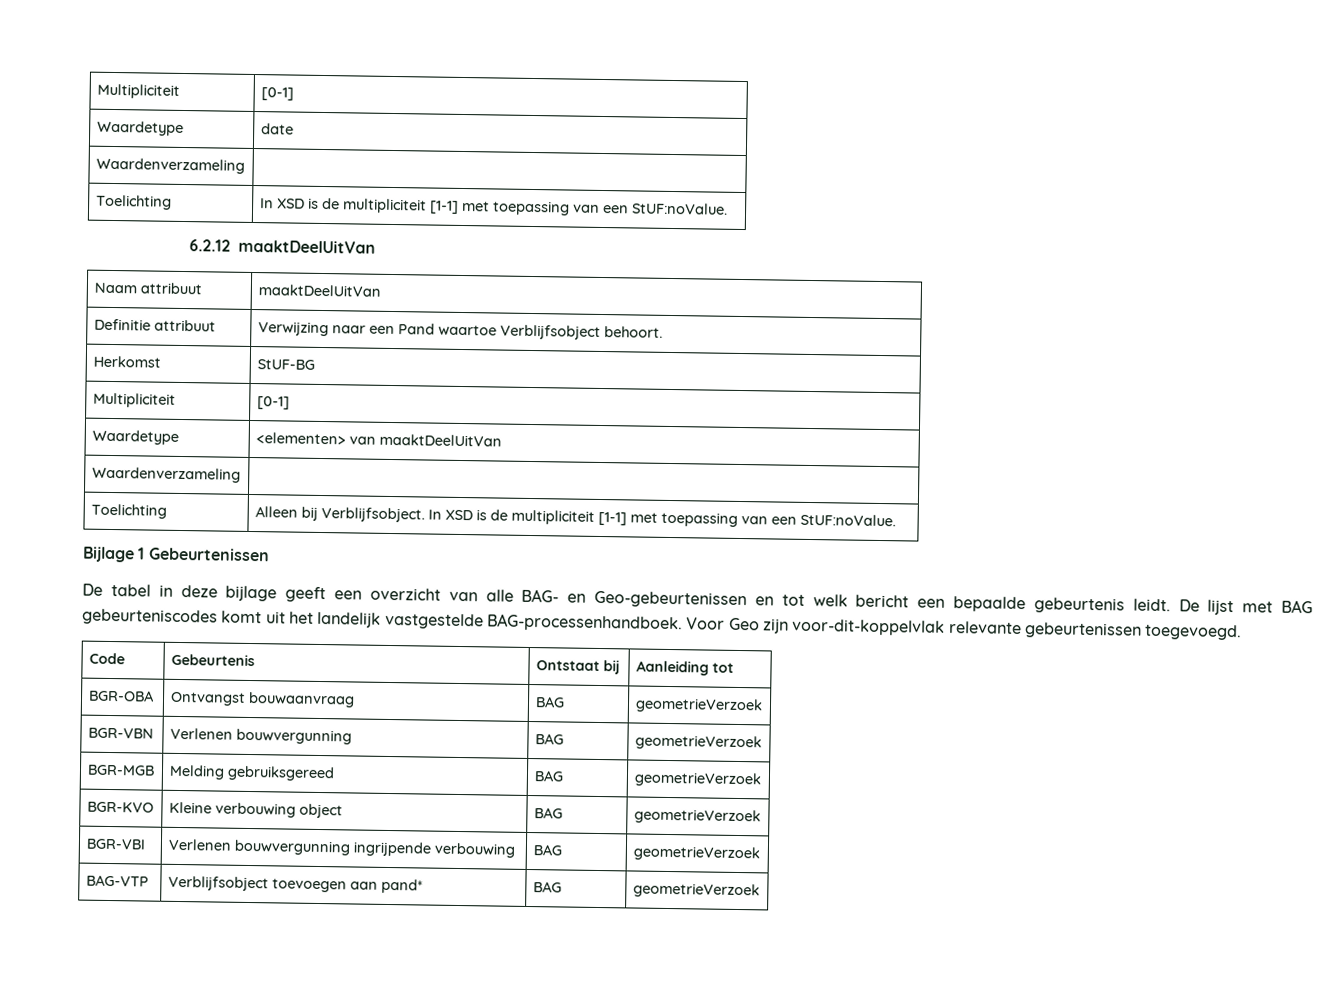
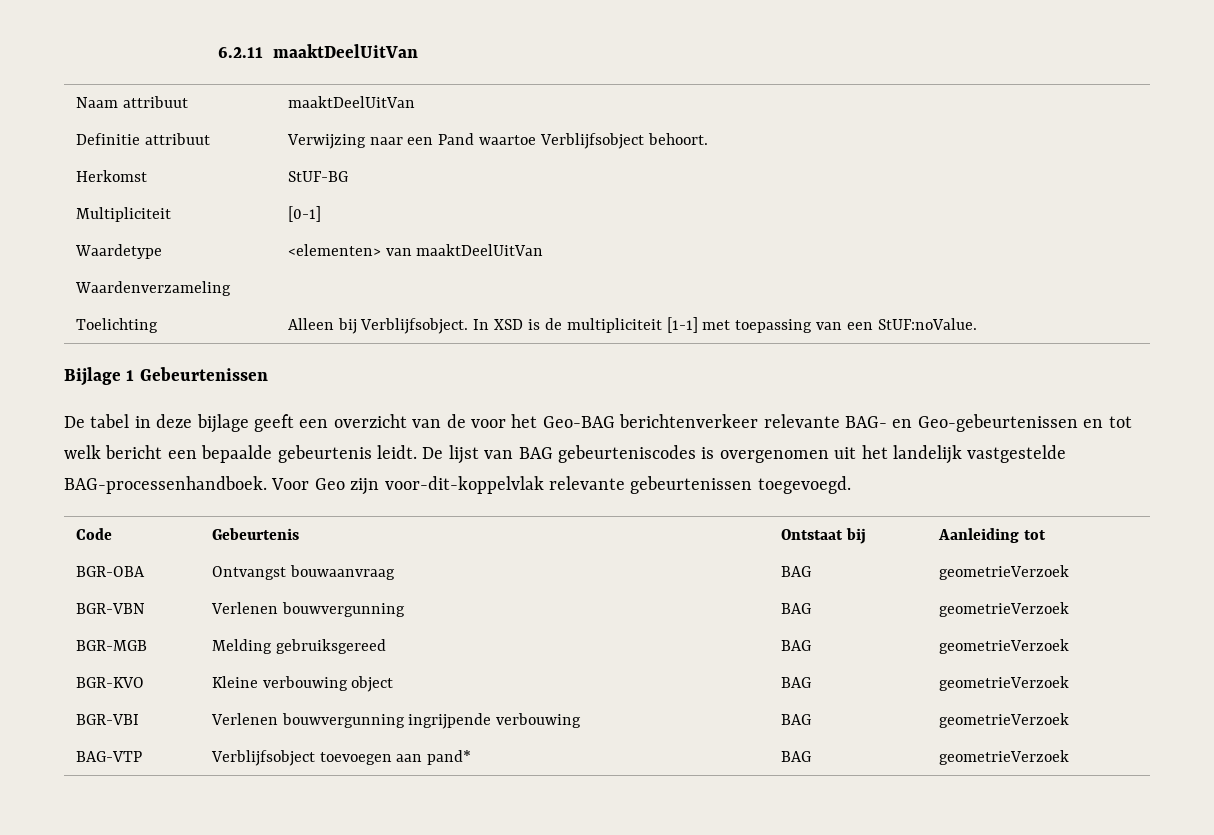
[96,83,180,99] [260,87,294,101] [96,120,184,136] [260,123,294,135] [95,157,245,174] [95,194,172,210] [259,197,728,216] [189,239,232,252] Multipliciteit | [0-1] // Waardetype | date // Waardenverzameling | // Toelichting | In XSD is de multipliciteit [1-1] met toepassing van een StUF:noValue. // 6.2.12 -> [218,47,264,58] 6.2.11
[485,589,514,602] alle -> [446,414,840,428] de voor het Geo-BAG berichtenverkeer relevante
[1242,601,1274,613] met -> [484,450,514,459] van
[221,610,263,624] komt -> [701,447,829,463] is overgenomen

